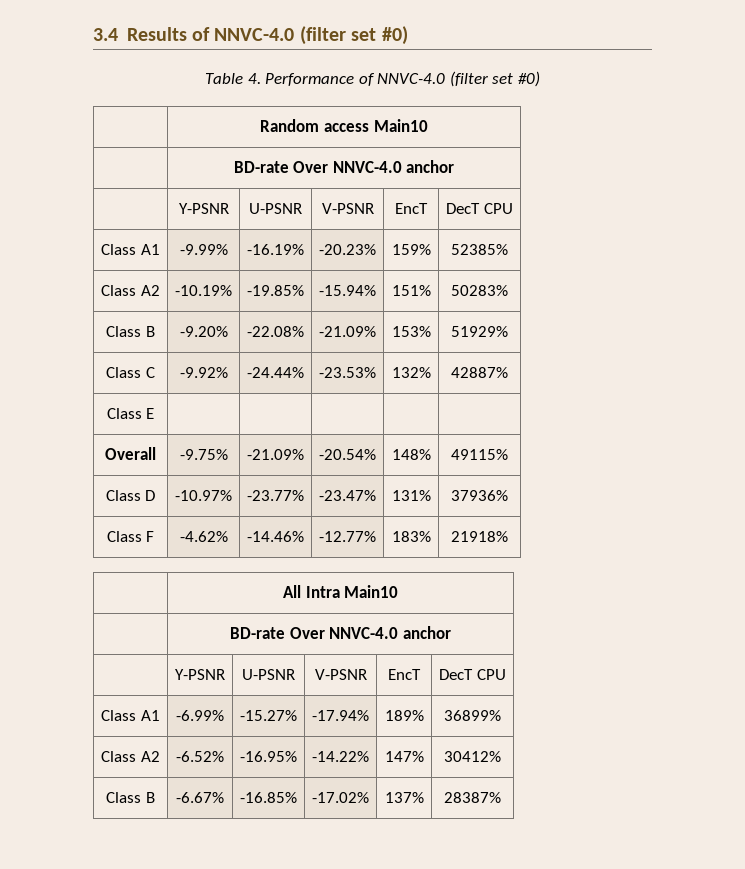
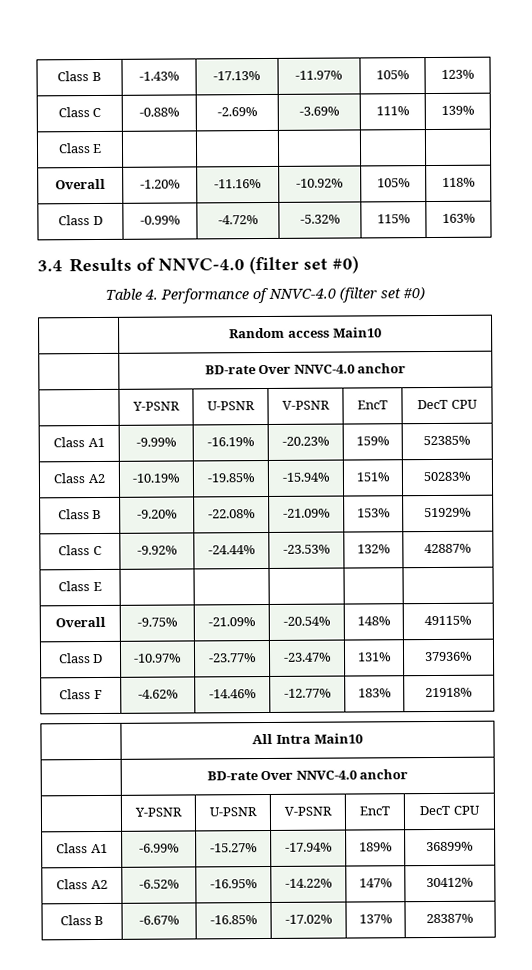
(93, 34) none -> [57,71,102,82] [138,71,180,81] [213,71,261,81] [295,70,343,80] [375,70,410,80] [440,69,475,79] [57,107,102,118] [138,107,180,117] [216,107,258,117] [298,106,340,116] [375,106,410,116] [440,105,475,115] [57,143,103,154] [55,178,106,190] [139,179,181,189] [214,179,262,189] [296,178,344,188] [376,178,411,188] [441,177,476,187] [58,215,103,226] [139,215,181,225] [217,215,259,225] [299,214,341,224] [376,214,411,224] [441,213,476,223] Class B | -1.43% | -17.13% | -11.97% | 105% | 123% // Class C | -0.88% | -2.69% | -3.69% | 111% | 139% // Class E | | | | | // Overall | -1.20% | -11.16% | -10.92% | 105% | 118% // Class D | -0.99% | -4.72% | -5.32% | 115% | 163% //

